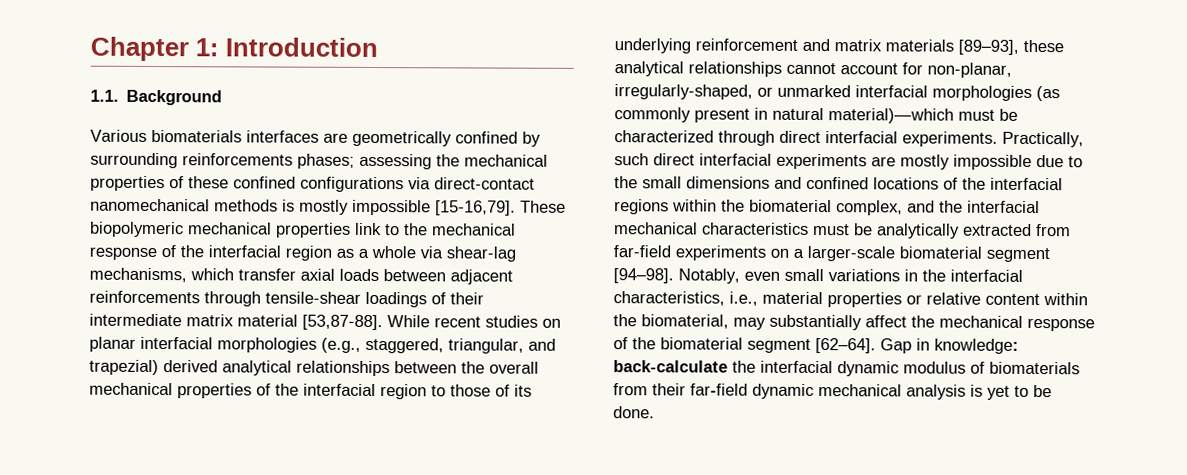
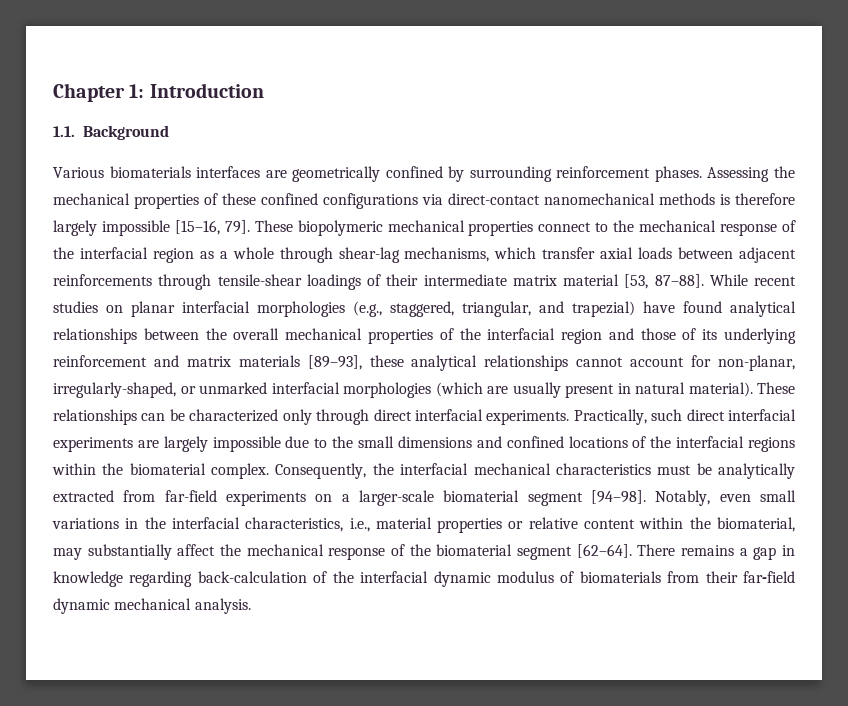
[182,153,432,170] reinforcements phases; assessing -> [556,166,770,182] reinforcement phases. Assessing
[299,199,516,216] mostly impossible [15-16,79]. -> [735,193,795,205] [53,220,250,236] therefore largely impossible [15–16, 79].
[355,222,382,236] link -> [538,222,592,232] connect
[420,246,443,259] via -> [279,247,333,263] through
[302,314,383,331] [53,87-88]. -> [624,274,704,289] [53, 87–88].
[163,360,218,373] derived -> [643,301,722,313] have found
[431,385,446,397] to -> [608,328,634,340] and
[1036,86,1060,102] [614,107,995,124] (as commonly present in natural material)—which must -> [435,382,795,398] [53,409,166,425] (which are usually present in natural material). These relationships can
(714, 136) none -> [282,409,312,425] only
[900,154,950,170] mostly -> [163,436,208,452] largely
[836,200,935,216] complex, and -> [211,463,367,479] complex. Consequently,
[880,338,1019,354] [613,360,728,373] Gap in knowledge: back-calculate -> [637,544,795,560] [53,571,328,587] There remains a gap in knowledge regarding back-calculation of
[906,384,1052,400] [613,406,655,419] analysis is yet to be done. -> [194,598,251,614] analysis.

